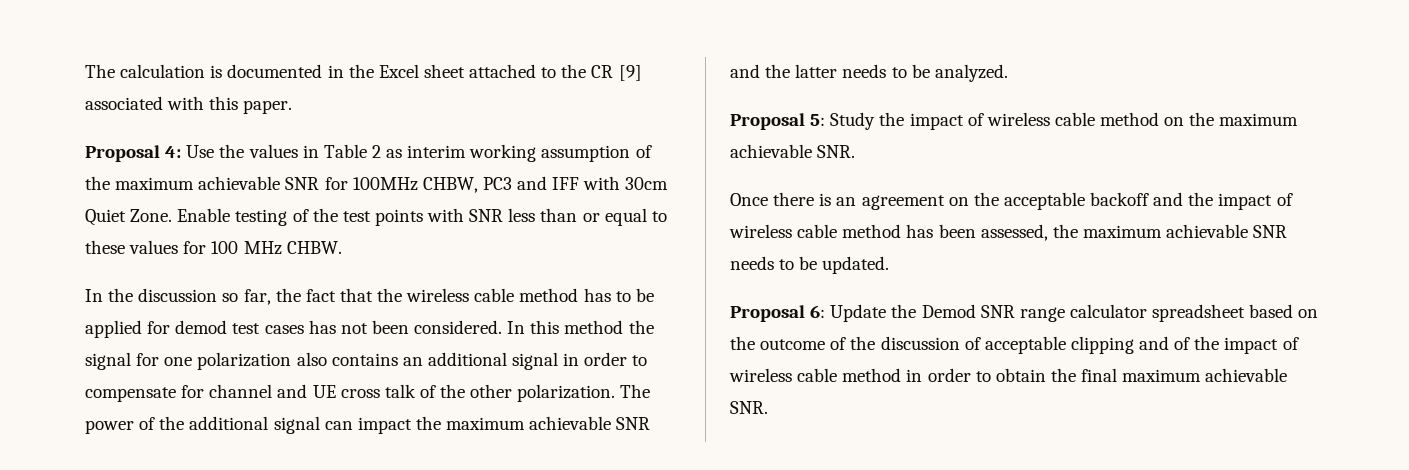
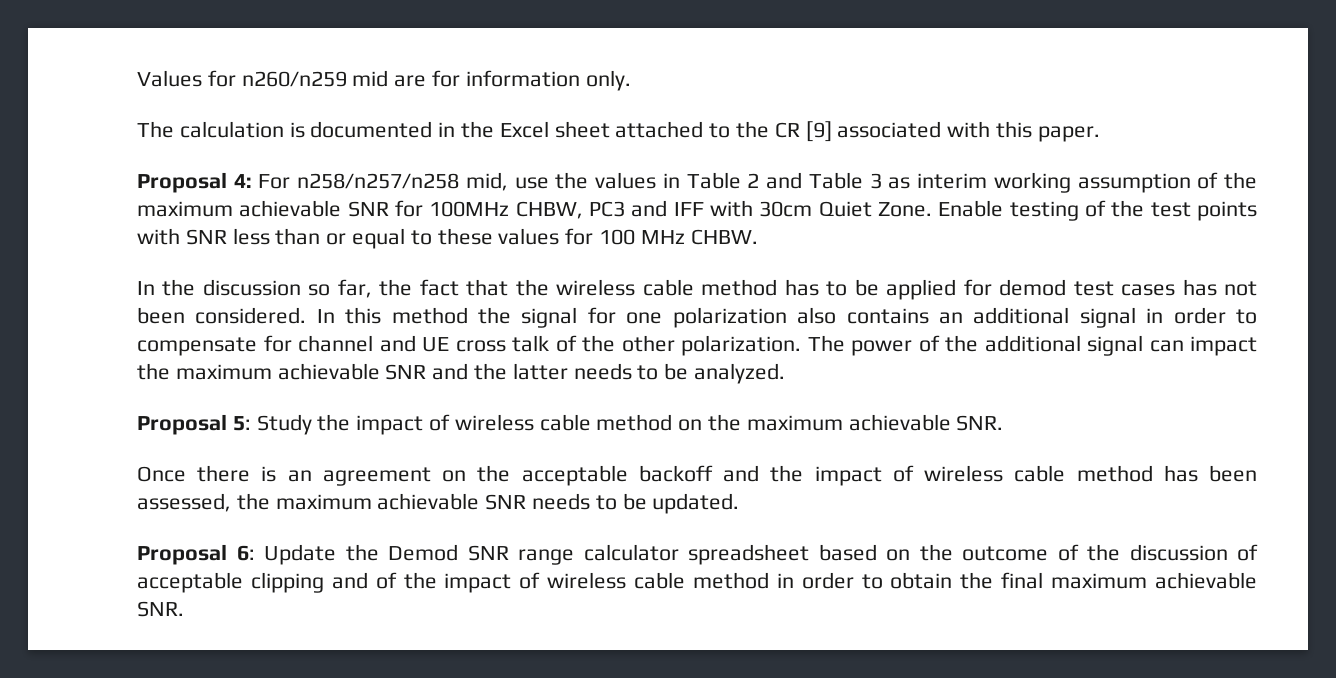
(85, 71) none -> [137,70,631,91] Values for n260/n259 mid are for information only. //
[186,145,215,158] Use -> [258,172,549,191] For n258/n257/n258 mid, use
(381, 151) none -> [766,172,882,189] and Table 3

